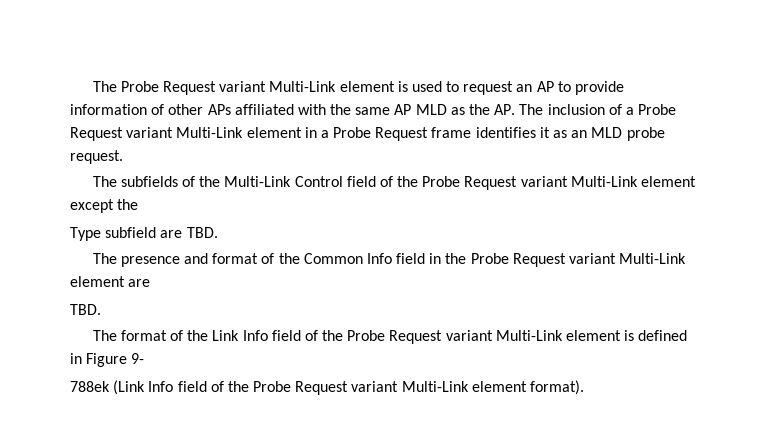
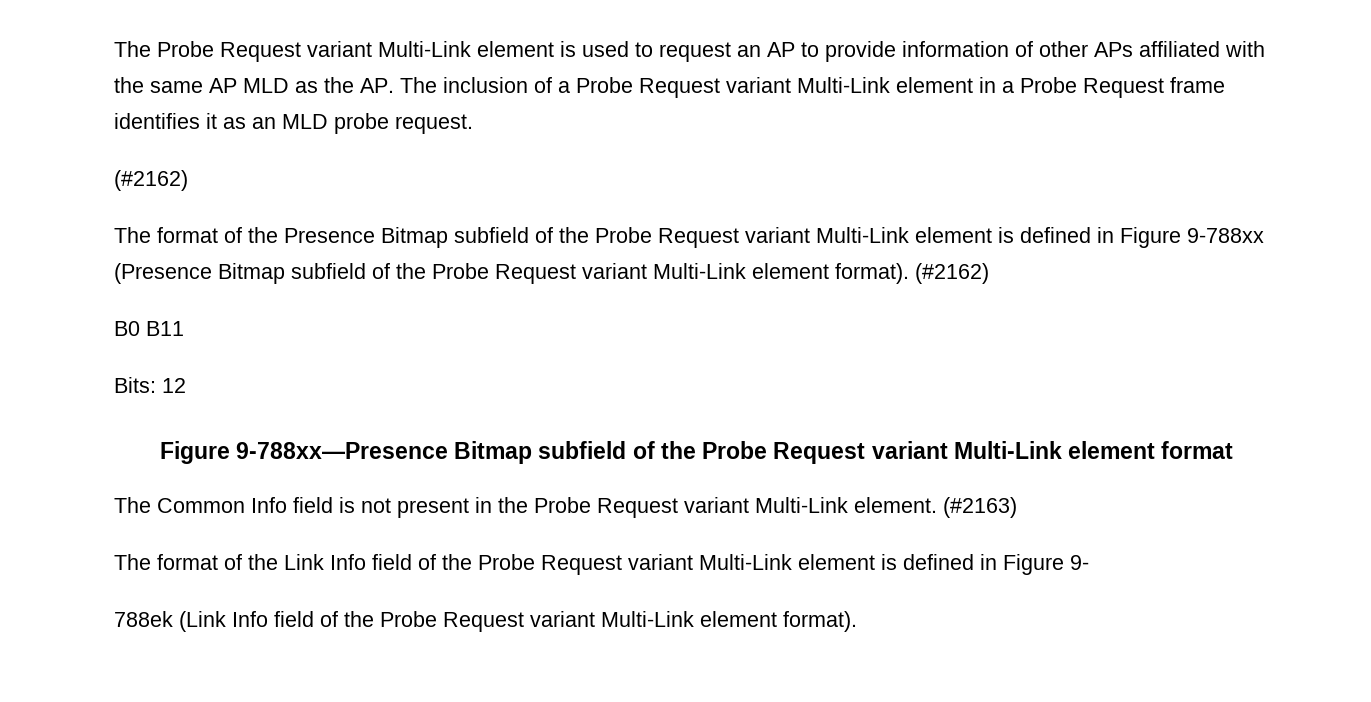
[92,176,697,190] [70,199,139,213] [70,227,218,241] [92,253,426,267] // The subfields of the Multi-Link Control field of the Probe Request variant Multi-Link element except the // Type subfield are TBD. // The presence and format of the Common Info field -> [114,170,188,191] [114,227,1264,248] [114,263,989,284] [114,321,184,336] [114,377,186,393] [159,441,1234,464] [114,497,469,518] // (#2162) // The format of the Presence Bitmap subfield of the Probe Request variant Multi-Link element is defined in Figure 9-788xx (Presence Bitmap subfield of the Probe Request variant Multi-Link element format). (#2162) // B0 B11 // Bits: 12 // Figure 9-788xx—Presence Bitmap subfield of the Probe Request variant Multi-Link element format // The Common Info field is not present
[70,276,151,287] [70,304,101,315] element are // TBD. -> [854,497,1017,518] element. (#2163)

